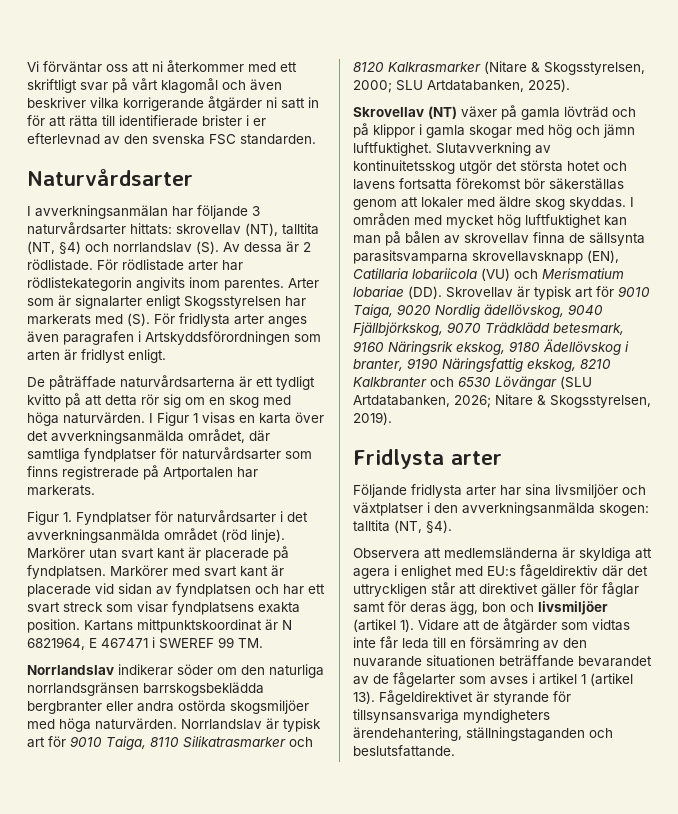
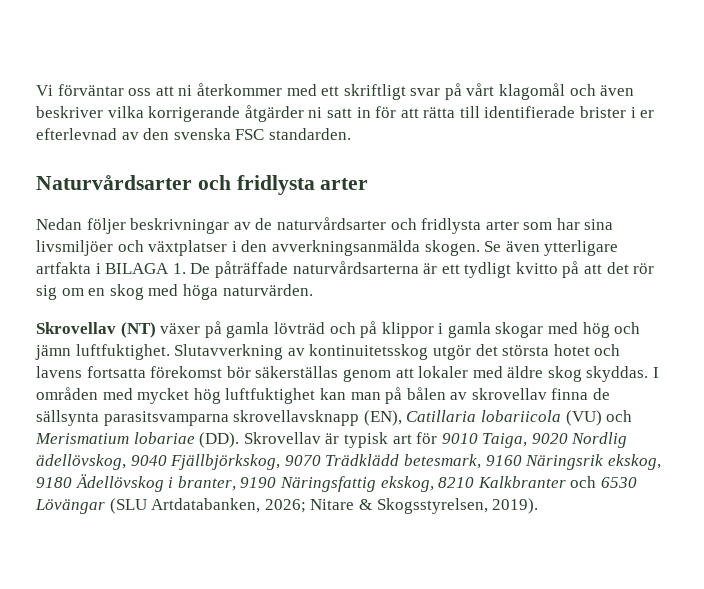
[27,205,260,219] [27,222,319,236] [27,241,311,254] [27,259,243,271] [27,277,319,291] [27,295,306,309] [27,313,307,327] [27,331,321,345] [27,349,166,363] // I avverkningsanmälan har följande 3 naturvårdsarter hittats: skrovellav (NT), talltita (NT, §4) och norrlandslav (S). Av dessa är 2 rödlistade. För rödlistade arter har rödlistekategorin angivits inom parentes. Arter som är signalarter enligt Skogsstyrelsen har markerats med (S). För fridlysta arter anges även paragrafen i Artskyddsförordningen som arten är fridlyst enligt. // -> [197,175,369,195] [36,217,614,234] [36,240,619,256] [36,262,186,274] och fridlysta arter // Nedan följer beskrivningar av de naturvårdsarter och fridlysta arter som har sina livsmiljöer och växtplatser i den avverkningsanmälda skogen. Se även ytterligare artfakta i BILAGA 1.
[105,395,137,406] detta -> [606,262,629,274] det
[149,412,324,426] [27,429,270,444] [27,447,312,462] [27,465,258,480] [27,485,95,496] [27,510,308,525] [27,528,285,543] [27,546,289,561] [27,565,284,579] [27,583,325,597] [27,601,300,615] [27,619,292,633] [27,637,263,650] [27,664,324,678] [27,682,264,696] [27,700,309,714] [27,718,321,732] [27,736,313,750] [353,61,645,75] [353,79,570,93] I Figur 1 visas en karta över det avverkningsanmälda området, där samtliga fyndplatser för naturvårdsarter som finns registrerade på Artportalen har markerats. // Figur 1. Fyndplatser för naturvårdsarter i det avverkningsanmälda området (röd linje). Markörer utan svart kant är placerade på fyndplatsen. Markörer med svart kant är placerade vid sidan av fyndplatsen och har ett svart streck som visar fyndplatsens exakta position. Kartans mittpunktskoordinat är N 6821964, E 467471 i SWEREF 99 TM. // Norrlandslav indikerar söder om den naturliga norrlandsgränsen barrskogsbeklädda bergbranter eller andra ostörda skogsmiljöer med höga naturvärden. Norrlandslav är typisk art för 9010 Taiga, 8110 Silikatrasmarker och 8120 Kalkrasmarker (Nitare & Skogsstyrelsen, 2000; SLU Artdatabanken, 2025). -> (313, 290) none
[353,449,502,469] [353,484,646,498] [353,502,649,516] [353,520,452,533] [353,547,652,561] [353,564,648,579] [353,582,639,597] [353,601,608,615] [353,618,630,633] [353,636,587,651] [353,655,652,667] [353,672,633,687] [353,690,571,705] [353,709,550,723] [353,727,613,741] [353,745,455,757] // Fridlysta arter // Följande fridlysta arter har sina livsmiljöer och växtplatser i den avverkningsanmälda skogen: talltita (NT, §4). // Observera att medlemsländerna är skyldiga att agera i enlighet med EU:s fågeldirektiv där det uttryckligen står att direktivet gäller för fåglar samt för deras ägg, bon och livsmiljöer (artikel 1). Vidare att de åtgärder som vidtas inte får leda till en försämring av den nuvarande situationen beträffande bevarandet av de fågelarter som avses i artikel 1 (artikel 13). Fågeldirektivet är styrande för tillsynsansvariga myndigheters ärendehantering, ställningstaganden och beslutsfattande. -> (539, 506) none

